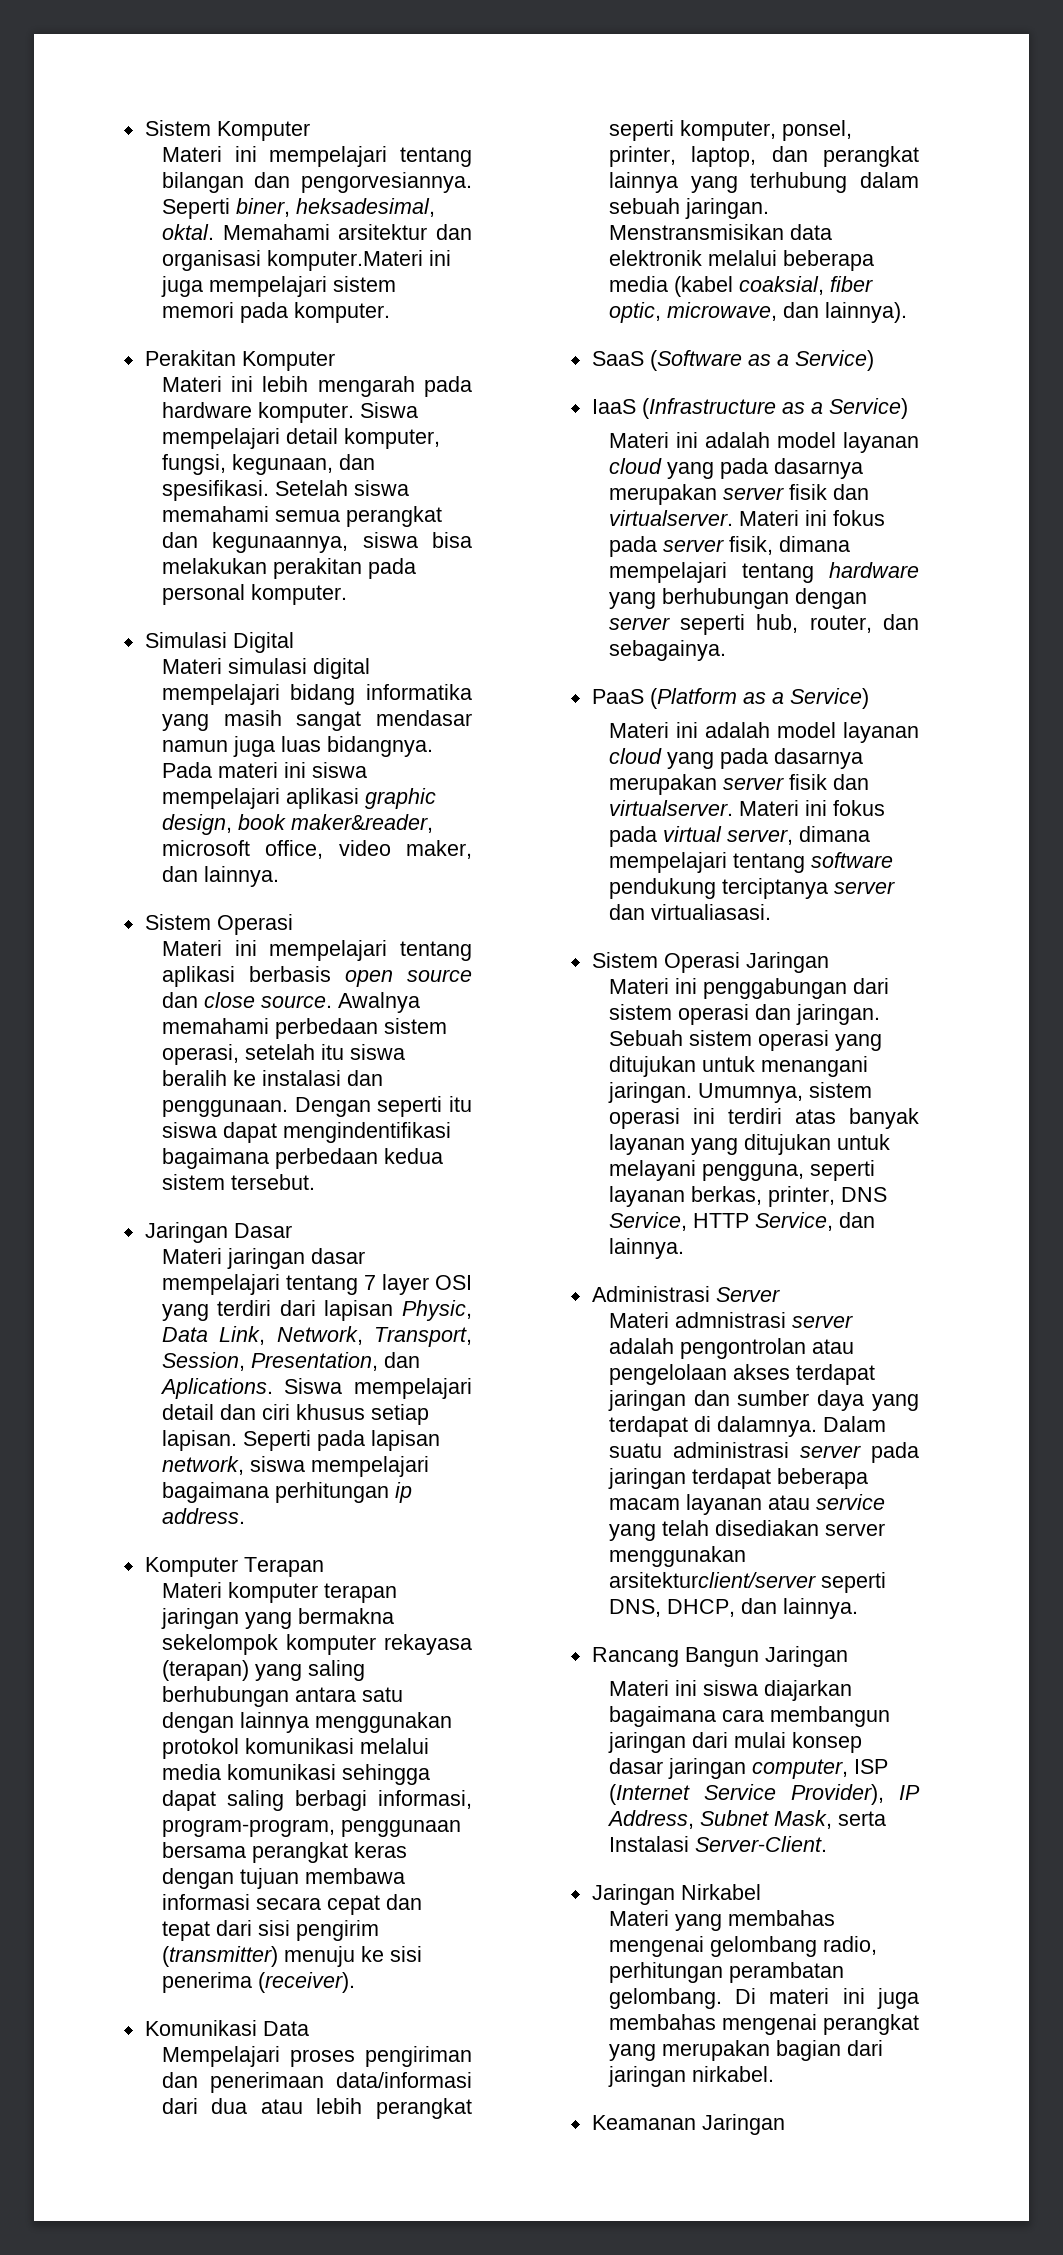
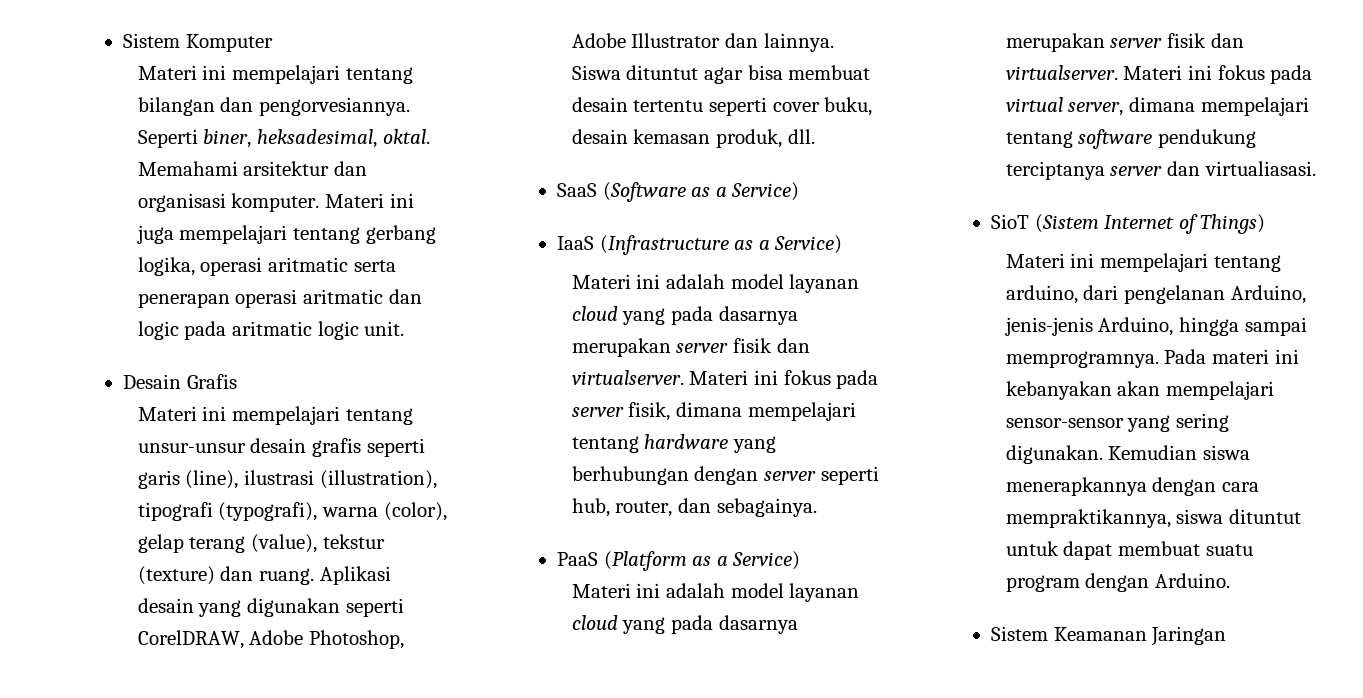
[266,250,423,271] komputer.Materi -> [231,193,385,212] komputer. Materi
[332,276,396,292] [161,302,390,323] [144,350,335,371] [161,376,472,397] [161,402,418,423] [161,428,440,449] [161,454,375,475] [161,480,409,501] [161,506,442,527] [161,532,472,553] [161,558,416,579] [161,584,347,605] [144,632,294,653] [161,658,370,679] [161,684,472,705] [161,710,472,731] [161,736,433,757] [161,762,367,778] [161,788,436,809] [161,814,433,835] [161,840,472,859] [161,866,279,887] [144,914,293,935] [161,940,472,961] [161,966,472,987] [161,992,420,1013] [161,1018,447,1039] [161,1044,405,1065] [161,1070,383,1086] [161,1096,472,1117] [161,1122,451,1143] [161,1148,443,1169] [161,1174,315,1190] [144,1222,292,1243] [161,1248,365,1269] [161,1274,472,1295] [161,1300,472,1321] [161,1326,472,1347] [161,1352,420,1371] [159,1378,472,1399] [161,1404,429,1425] [161,1430,440,1451] [161,1456,429,1477] [161,1482,412,1503] [161,1508,245,1524] [144,1557,324,1577] [161,1582,397,1603] [160,1608,394,1629] [161,1634,472,1655] [161,1660,365,1681] [161,1686,403,1707] [161,1712,452,1733] [161,1738,429,1759] [161,1764,430,1785] [161,1790,472,1811] [161,1819,461,1837] [161,1842,407,1863] [161,1868,405,1889] [161,1894,422,1915] [161,1920,379,1941] [161,1946,422,1967] [161,1972,355,1993] [144,2020,309,2036] [161,2046,472,2067] [161,2072,472,2093] [161,2098,472,2119] [608,120,852,141] [608,146,919,167] [608,172,919,193] [608,198,769,219] [608,224,832,240] [608,250,874,271] [608,276,873,297] [608,302,907,323] sistem memori pada komputer. // Perakitan Komputer // Materi ini lebih mengarah pada hardware komputer. Siswa mempelajari detail komputer, fungsi, kegunaan, dan spesifikasi. Setelah siswa memahami semua perangkat dan kegunaannya, siswa bisa melakukan perakitan pada personal komputer. // Simulasi Digital // Materi simulasi digital mempelajari bidang informatika yang masih sangat mendasar namun juga luas bidangnya. Pada materi ini siswa mempelajari aplikasi graphic design, book maker&reader, microsoft office, video maker, dan lainnya. // Sistem Operasi // Materi ini mempelajari tentang aplikasi berbasis open source dan close source. Awalnya memahami perbedaan sistem operasi, setelah itu siswa beralih ke instalasi dan penggunaan. Dengan seperti itu siswa dapat mengindentifikasi bagaimana perbedaan kedua sistem tersebut. // Jaringan Dasar // Materi jaringan dasar mempelajari tentang 7 layer OSI yang terdiri dari lapisan Physic, Data Link, Network, Transport, Session, Presentation, dan Aplications. Siswa mempelajari detail dan ciri khusus setiap lapisan. Seperti pada lapisan network, siswa mempelajari bagaimana perhitungan ip address. // Komputer Terapan // Materi komputer terapan jaringan yang bermakna sekelompok komputer rekayasa (terapan) yang saling berhubungan antara satu dengan lainnya menggunakan protokol komunikasi melalui media komunikasi sehingga dapat saling berbagi informasi, program-program, penggunaan bersama perangkat keras dengan tujuan membawa informasi secara cepat dan tepat dari sisi pengirim (transmitter) menuju ke sisi penerima (receiver). // Komunikasi Data // Mempelajari proses pengiriman dan penerimaan data/informasi dari dua atau lebih perangkat seperti komputer, ponsel, printer, laptop, dan perangkat lainnya yang terhubung dalam sebuah jaringan. Menstransmisikan data elektronik melalui beberapa media (kabel coaksial, fiber optic, microwave, dan lainnya). -> [293,225,436,244] [137,257,396,276] [137,289,422,308] [137,321,405,340] [123,374,237,389] [137,406,413,425] [137,438,425,457] [137,470,437,489] [137,502,447,521] [137,534,385,553] [137,566,391,585] [137,598,404,617] [137,630,405,649] [571,33,834,52] [571,65,871,84] [571,97,873,116] [571,129,815,148] tentang gerbang logika, operasi aritmatic serta penerapan operasi aritmatic dan logic pada aritmatic logic unit. // Desain Grafis // Materi ini mempelajari tentang unsur-unsur desain grafis seperti garis (line), ilustrasi (illustration), tipografi (typografi), warna (color), gelap terang (value), tekstur (texture) dan ruang. Aplikasi desain yang digunakan seperti CorelDRAW, Adobe Photoshop, Adobe Illustrator dan lainnya. Siswa dituntut agar bisa membuat desain tertentu seperti cover buku, desain kemasan produk, dll.
[591,952,829,973] [608,978,889,999] [608,1004,880,1025] [608,1030,882,1051] [608,1056,868,1077] [607,1082,872,1103] [608,1108,919,1129] [608,1134,890,1155] [608,1160,875,1181] [608,1186,887,1207] [608,1212,875,1231] [608,1238,684,1259] [591,1286,780,1302] [608,1312,853,1328] [608,1338,854,1359] [608,1364,875,1385] [607,1390,919,1411] [608,1416,886,1437] [608,1442,919,1463] [607,1468,868,1489] [608,1494,885,1515] [608,1520,885,1541] [608,1546,746,1567] [608,1572,886,1593] [608,1598,858,1619] [591,1646,848,1667] [608,1680,852,1701] [608,1706,890,1727] [607,1732,862,1753] [608,1758,888,1779] [608,1784,920,1805] [606,1810,886,1829] [608,1836,827,1852] [591,1884,761,1905] [608,1910,835,1931] [608,1936,877,1957] [608,1962,844,1983] [608,1988,919,2009] [608,2014,919,2035] [608,2040,883,2061] [607,2066,774,2087] Sistem Operasi Jaringan // Materi ini penggabungan dari sistem operasi dan jaringan. Sebuah sistem operasi yang ditujukan untuk menangani jaringan. Umumnya, sistem operasi ini terdiri atas banyak layanan yang ditujukan untuk melayani pengguna, seperti layanan berkas, printer, DNS Service, HTTP Service, dan lainnya. // Administrasi Server // Materi admnistrasi server adalah pengontrolan atau pengelolaan akses terdapat jaringan dan sumber daya yang terdapat di dalamnya. Dalam suatu administrasi server pada jaringan terdapat beberapa macam layanan atau service yang telah disediakan server menggunakan arsitekturclient/server seperti DNS, DHCP, dan lainnya. // Rancang Bangun Jaringan // Materi ini siswa diajarkan bagaimana cara membangun jaringan dari mulai konsep dasar jaringan computer, ISP (Internet Service Provider), IP Address, Subnet Mask, serta Instalasi Server-Client. // Jaringan Nirkabel // Materi yang membahas mengenai gelombang radio, perhitungan perambatan gelombang. Di materi ini juga membahas mengenai perangkat yang merupakan bagian dari jaringan nirkabel. // -> [991,214,1266,234] [1005,253,1281,272] [1005,285,1306,304] [1004,317,1307,336] [1005,349,1299,368] [1005,381,1275,400] [1005,413,1230,432] [1005,445,1251,464] [1005,477,1260,496] [1005,509,1302,528] [1005,541,1253,560] [1005,573,1231,592] [991,626,1049,641] SioT (Sistem Internet of Things) // Materi ini mempelajari tentang arduino, dari pengelanan Arduino, jenis-jenis Arduino, hingga sampai memprogramnya. Pada materi ini kebanyakan akan mempelajari sensor-sensor yang sering digunakan. Kemudian siswa menerapkannya dengan cara mempraktikannya, siswa dituntut untuk dapat membuat suatu program dengan Arduino. // Sistem

